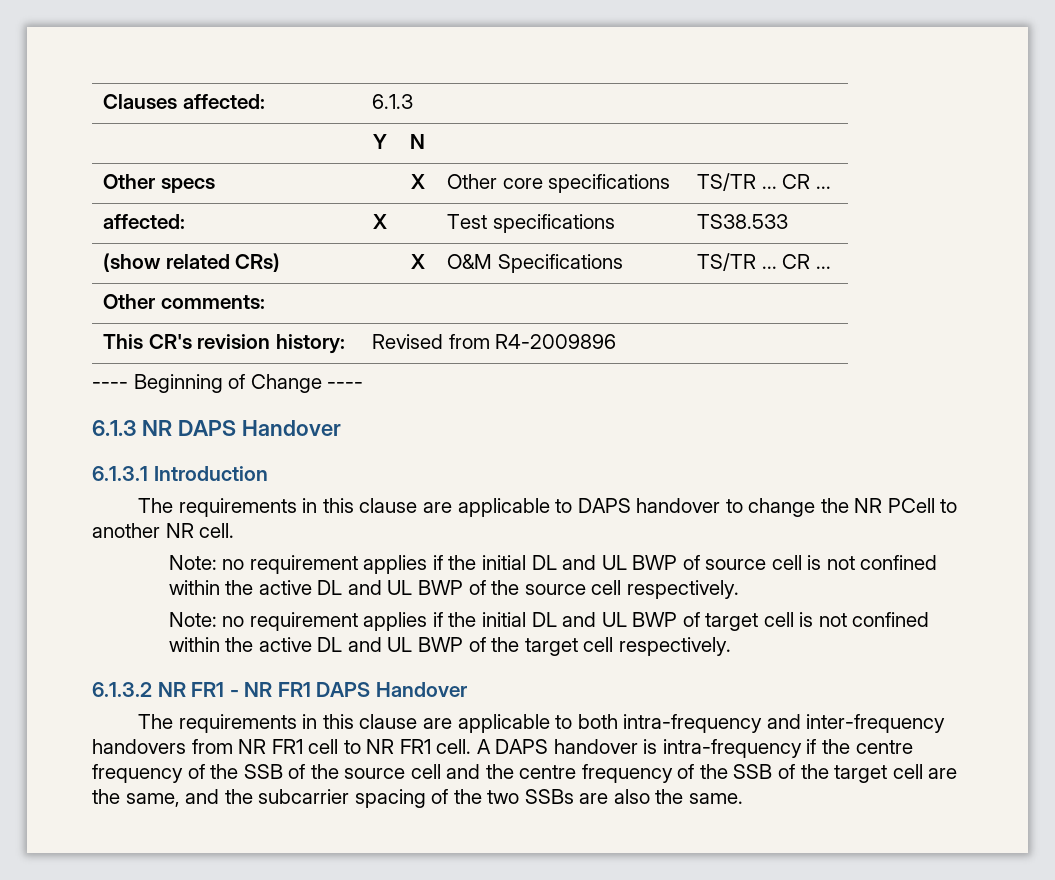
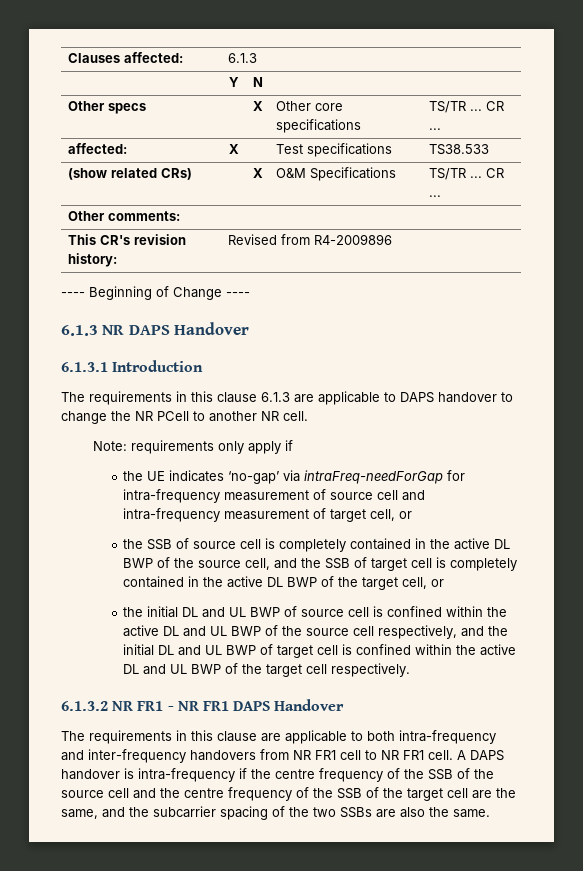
(418, 505) none -> [261,392,290,402] 6.1.3
[222,555,443,574] no requirement applies if -> [131,440,294,454] [123,470,466,484] [123,489,426,503] [123,508,413,522] [123,538,511,552] [123,557,518,571] [123,576,445,590] requirements only apply if // the UE indicates ‘no-gap’ via intraFreq-needForGap for intra-frequency measurement of source cell and intra-frequency measurement of target cell, or // the SSB of source cell is completely contained in the active DL BWP of the source cell, and the SSB of target cell is completely contained in the active DL BWP of the target cell, or //
[826,556,855,570] not -> (384, 611) none
[626,580,739,599] [168,612,443,631] respectively. // Note: no requirement applies if -> [378,625,485,639] respectively, and
[818,613,847,627] not -> (353, 649) none

